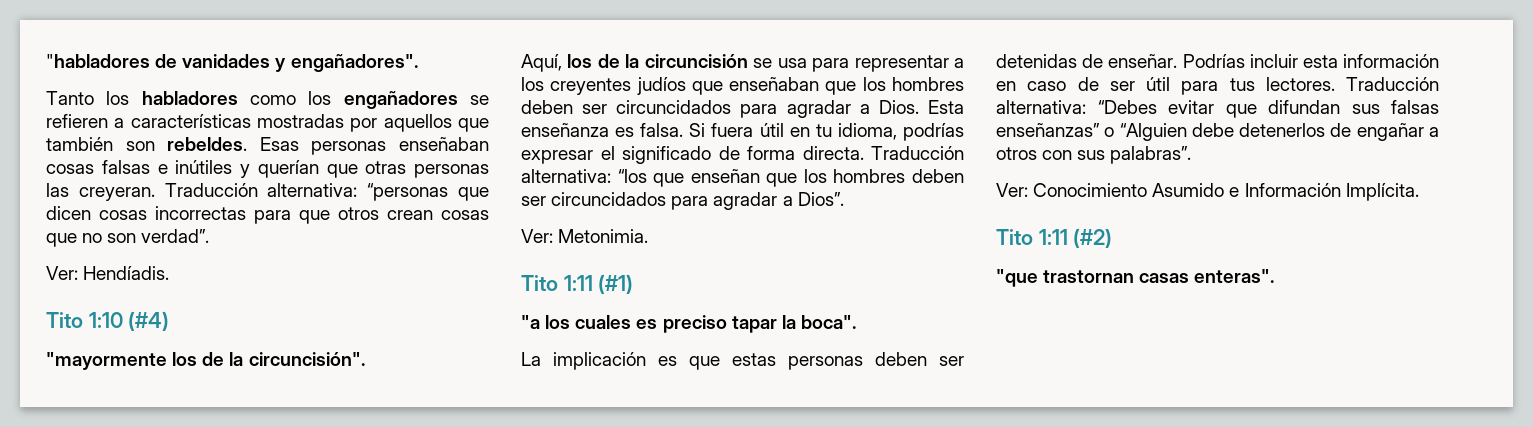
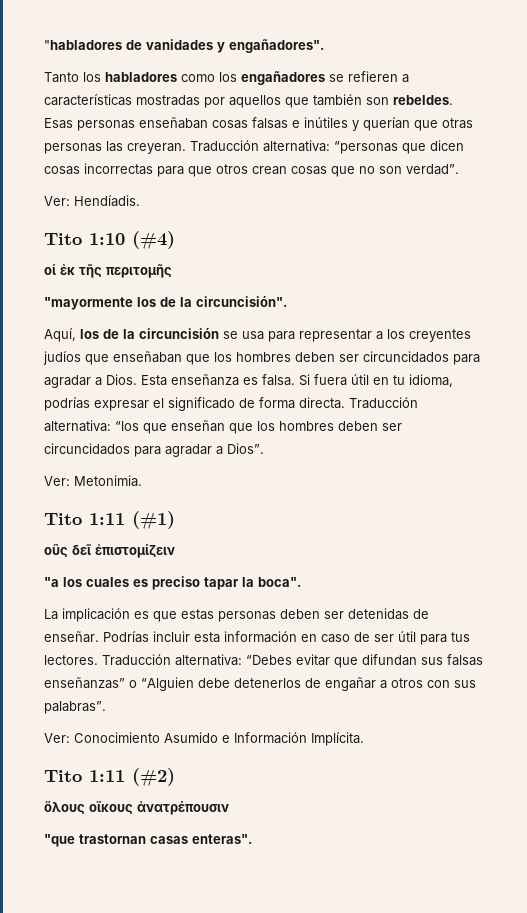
(170, 321) none -> [44,264,172,278] // οἱ ἐκ τῆς περιτομῆς
(634, 284) none -> [44,544,175,558] // οὓς δεῖ ἐπιστομίζειν
(1113, 238) none -> [44,801,229,815] // ὅλους οἴκους ἀνατρέπουσιν

